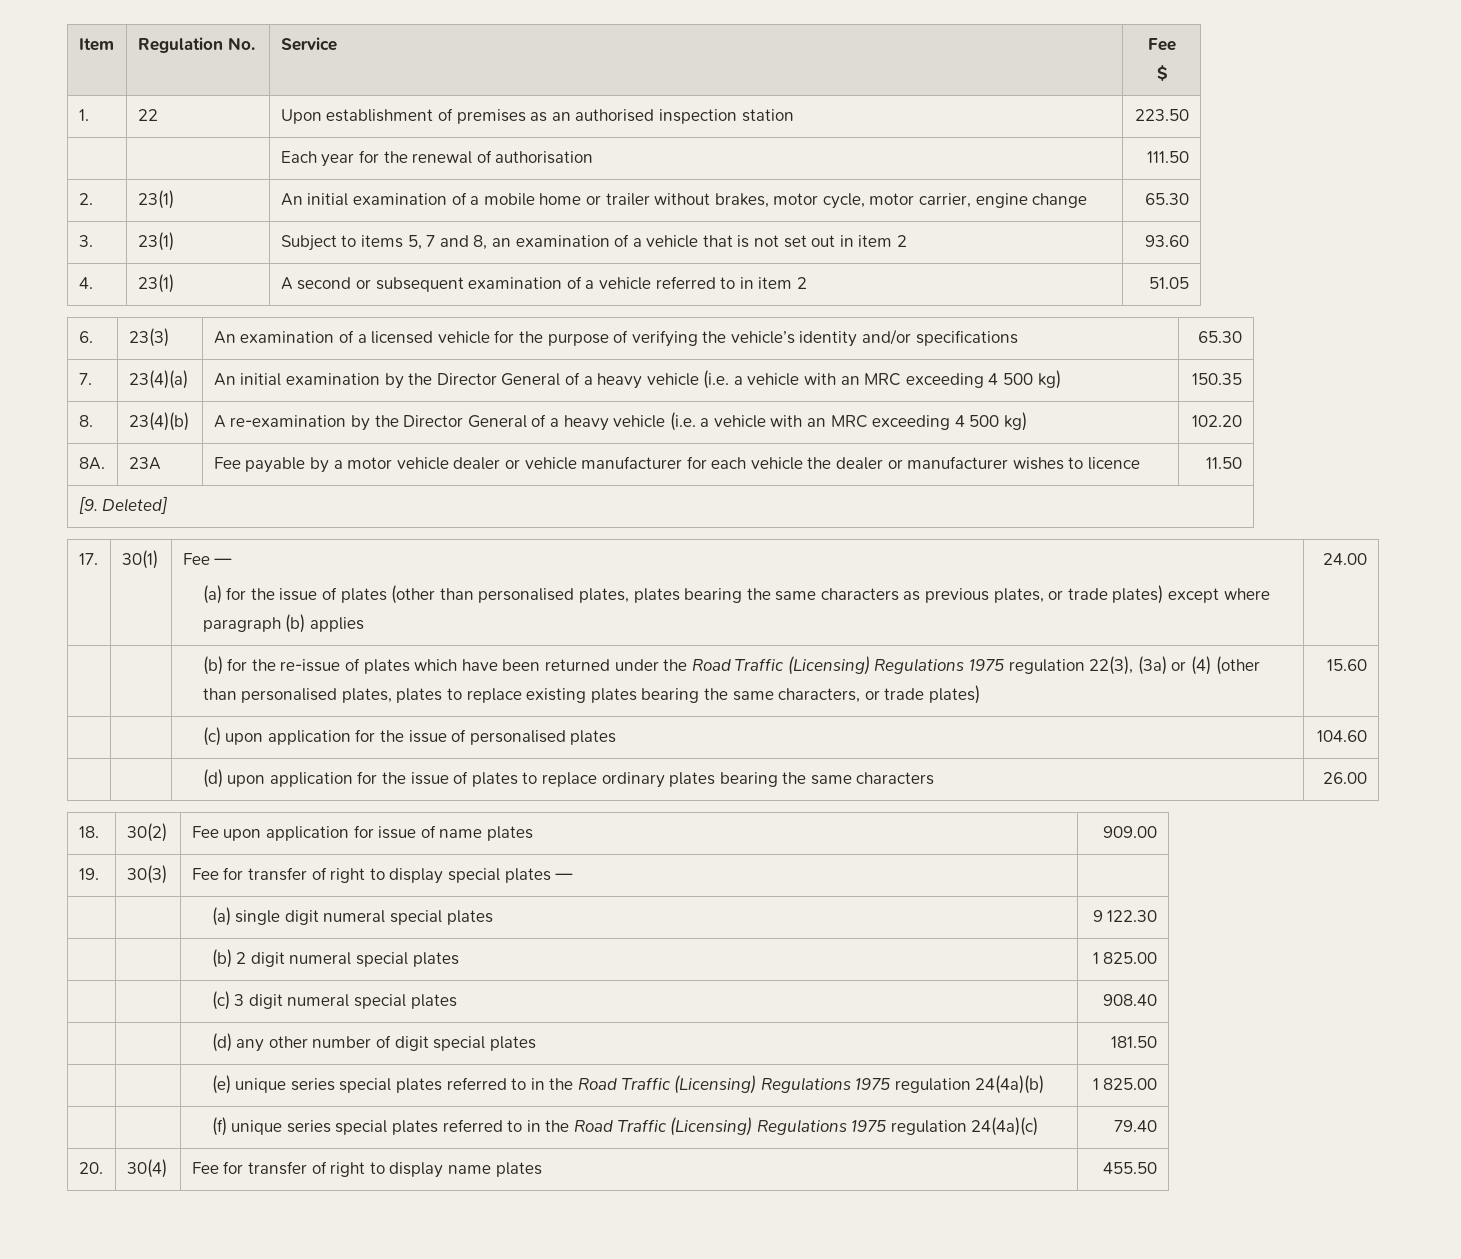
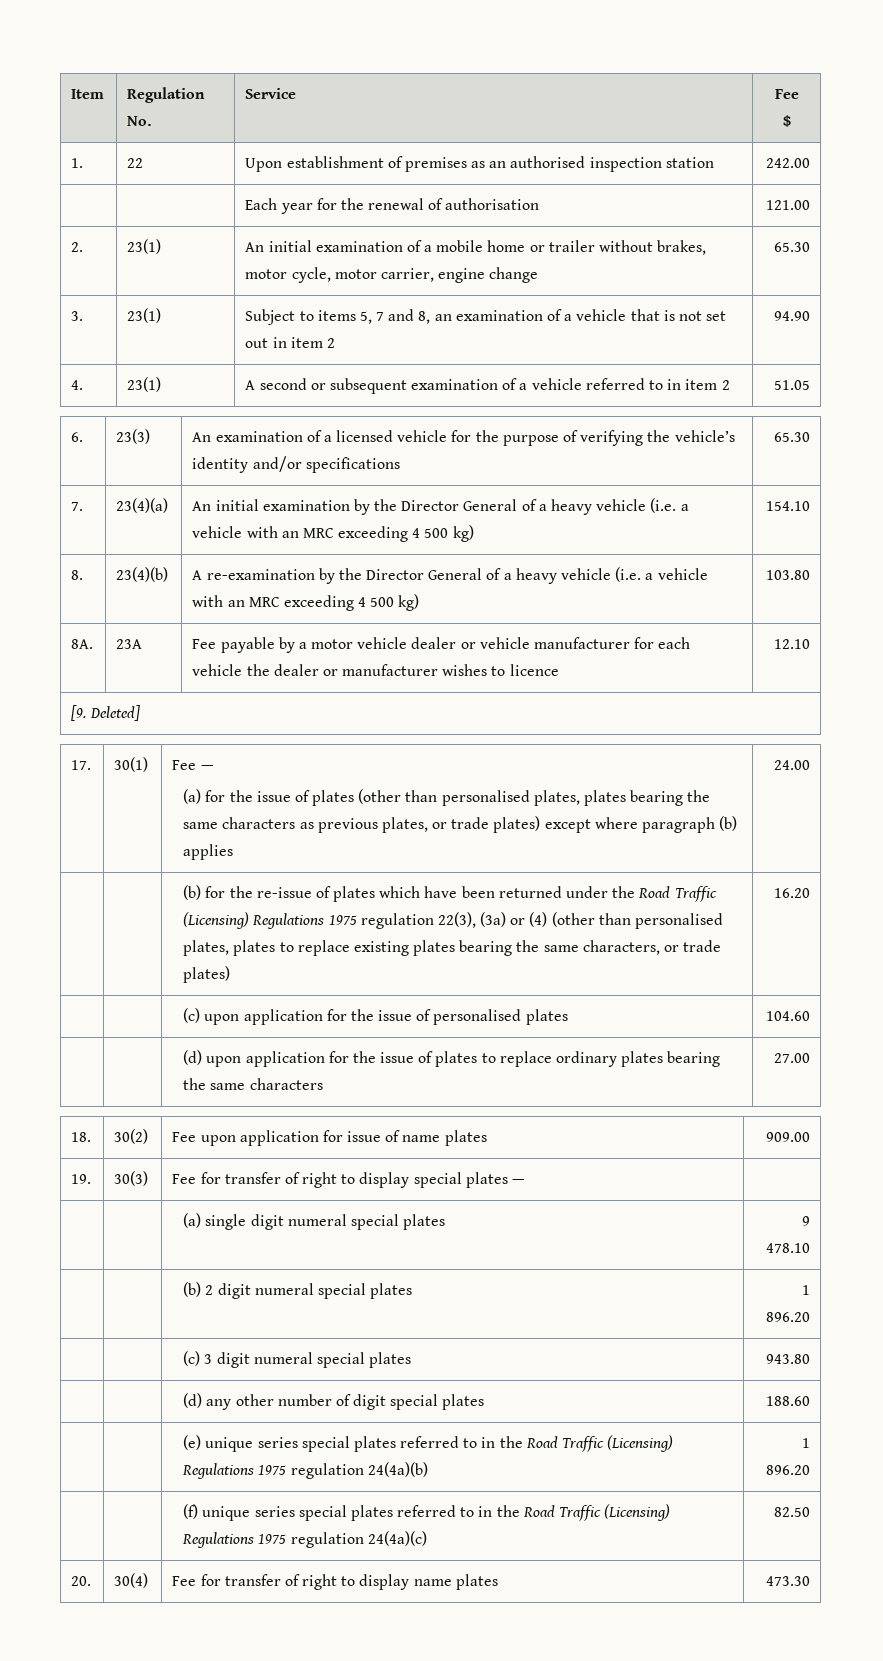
[1135,109,1190,121] 223.50 -> [765,158,810,168] 242.00
[1147,151,1190,163] 111.50 -> [765,200,810,210] 121.00
[1145,235,1190,247] 93.60 -> [773,311,810,321] 94.90
[1192,373,1243,385] 150.35 -> [765,501,810,511] 154.10
[1192,415,1243,427] 102.20 -> [765,570,810,580] 103.80
[1206,457,1243,469] 11.50 -> [773,639,810,649] 12.10
[1327,659,1368,671] 15.60 -> [773,888,810,898] 16.20
[1323,772,1368,784] 26.00 -> [773,1053,810,1063] 27.00
[1107,910,1158,922] 122.30 -> [765,1243,810,1253] 478.10
[1103,952,1158,964] 825.00 -> [765,1312,810,1322] 896.20
[1103,994,1158,1006] 908.40 -> [765,1354,810,1364] 943.80
[1111,1036,1158,1048] 181.50 -> [765,1396,810,1406] 188.60
[1103,1078,1158,1090] 825.00 -> [765,1465,810,1475] 896.20
[1114,1120,1158,1132] 79.40 -> [773,1507,810,1517] 82.50
[1103,1162,1158,1174] 455.50 -> [765,1576,810,1586] 473.30

